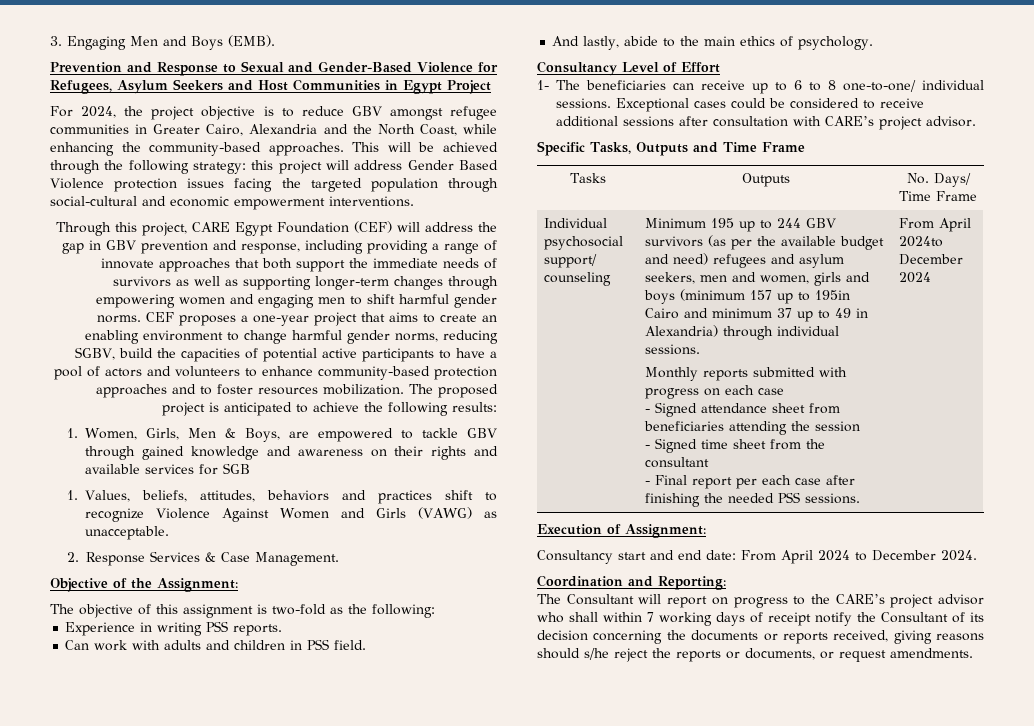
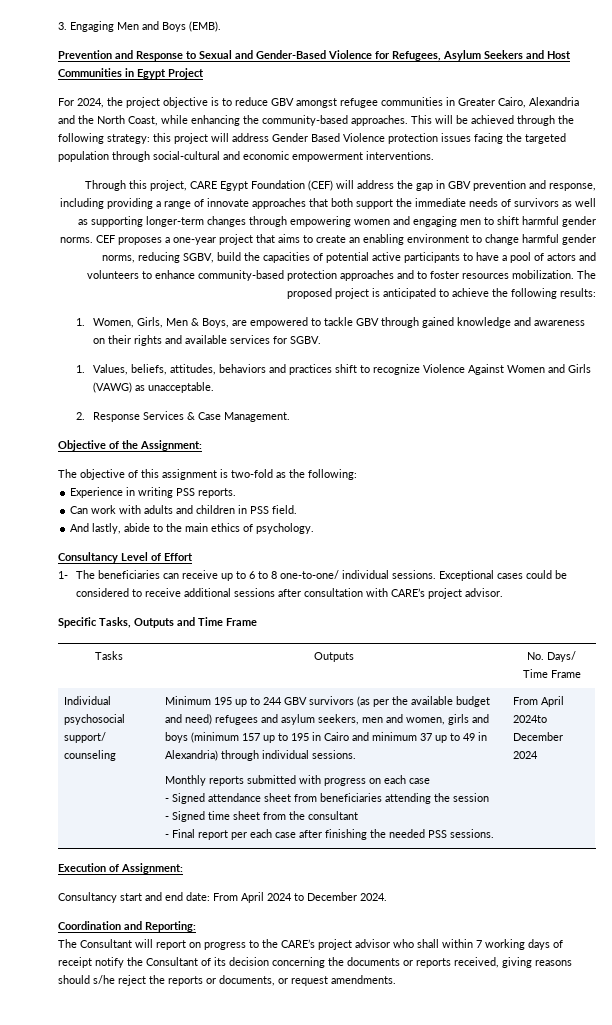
[223,463,251,474] SGB -> [290,336,322,344] SGBV.
[814,290,850,300] 195in -> [291,732,322,741] 195 in

